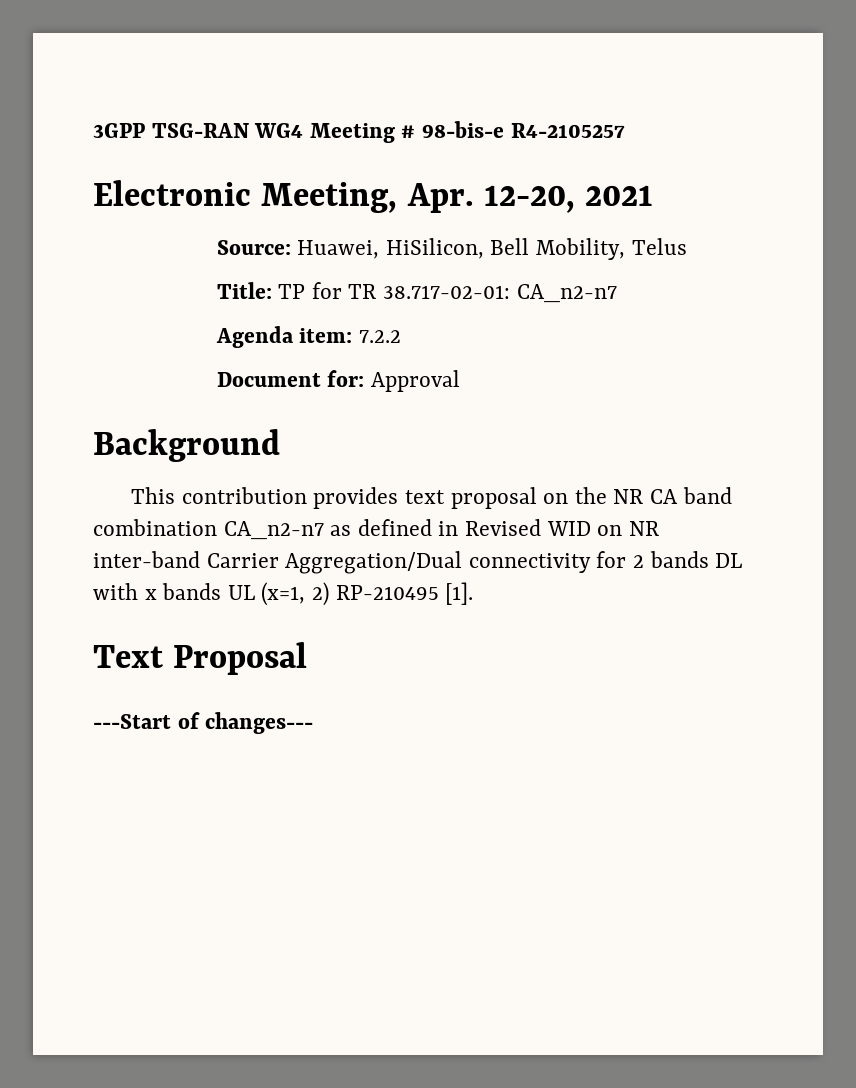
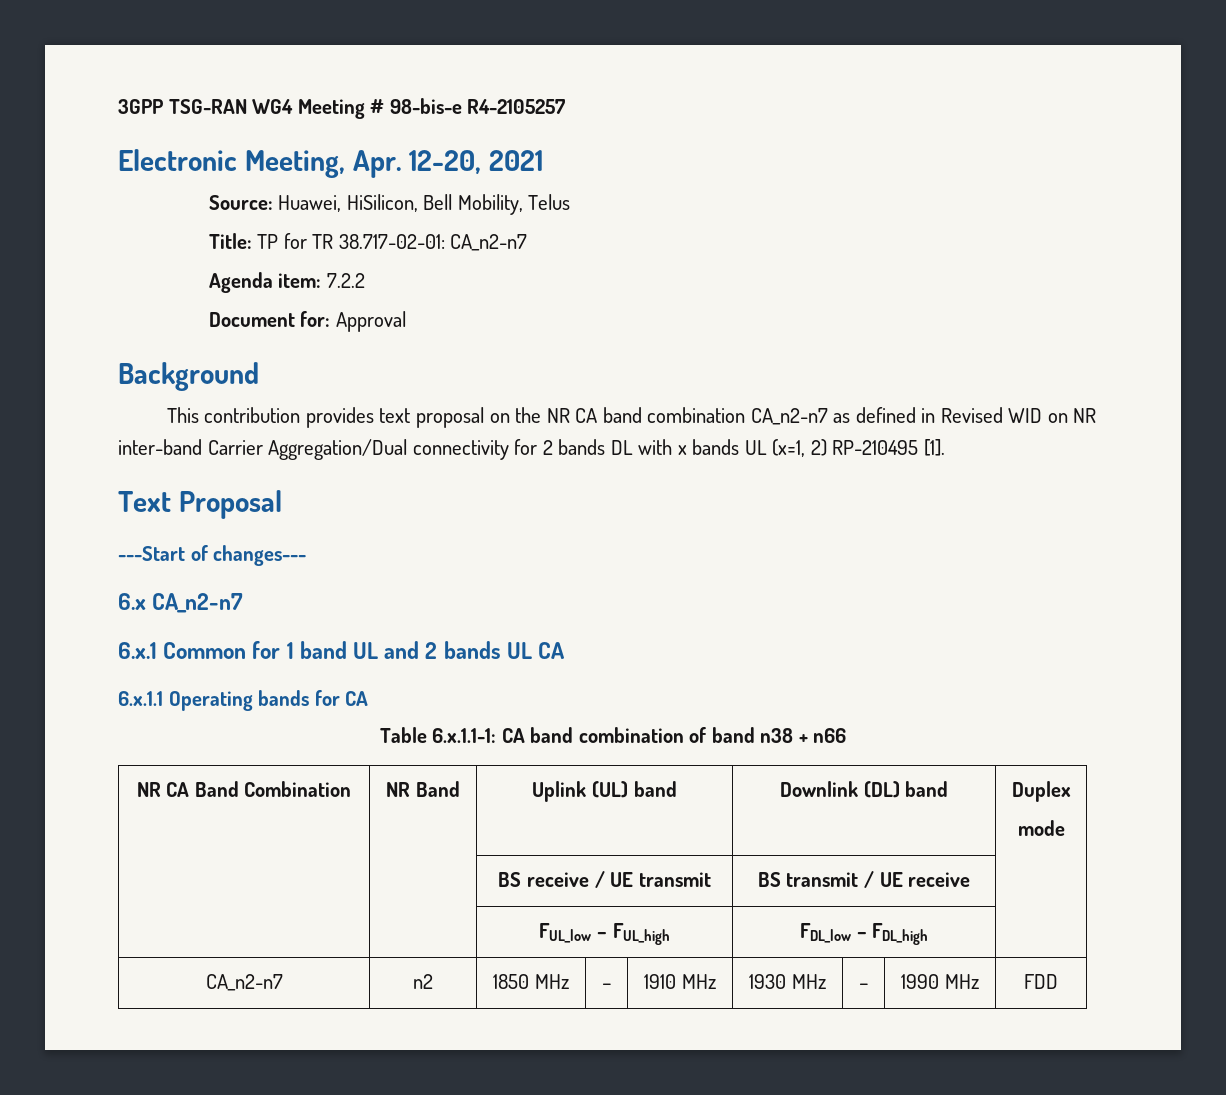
(314, 723) none -> [118,593,244,613] [118,641,565,659] [118,690,369,711] [379,727,847,743] [136,781,352,797] [386,781,460,797] [532,781,677,802] [779,781,949,798] [1011,781,1071,802] [1017,820,1065,836] [498,871,711,888] [757,871,971,888] [539,923,670,945] [799,923,929,945] [205,974,283,991] [413,974,433,989] [493,974,569,989] [601,983,612,989] [644,974,716,989] [749,974,826,989] [858,983,869,989] [901,974,979,989] [1024,974,1058,989] // 6.x CA_n2-n7 // 6.x.1 Common for 1 band UL and 2 bands UL CA // 6.x.1.1 Operating bands for CA // Table 6.x.1.1-1: CA band combination of band n38 + n66 // NR CA Band Combination | NR Band | Uplink (UL) band | Downlink (DL) band | Duplex // mode // | | BS receive / UE transmit | BS transmit / UE receive | // | | FUL_low – FUL_high | FDL_low – FDL_high | // CA_n2-n7 | n2 | 1850 MHz | – | 1910 MHz | 1930 MHz | – | 1990 MHz | FDD

